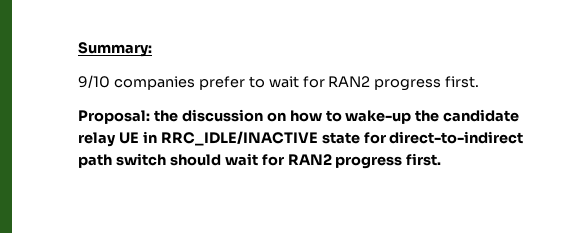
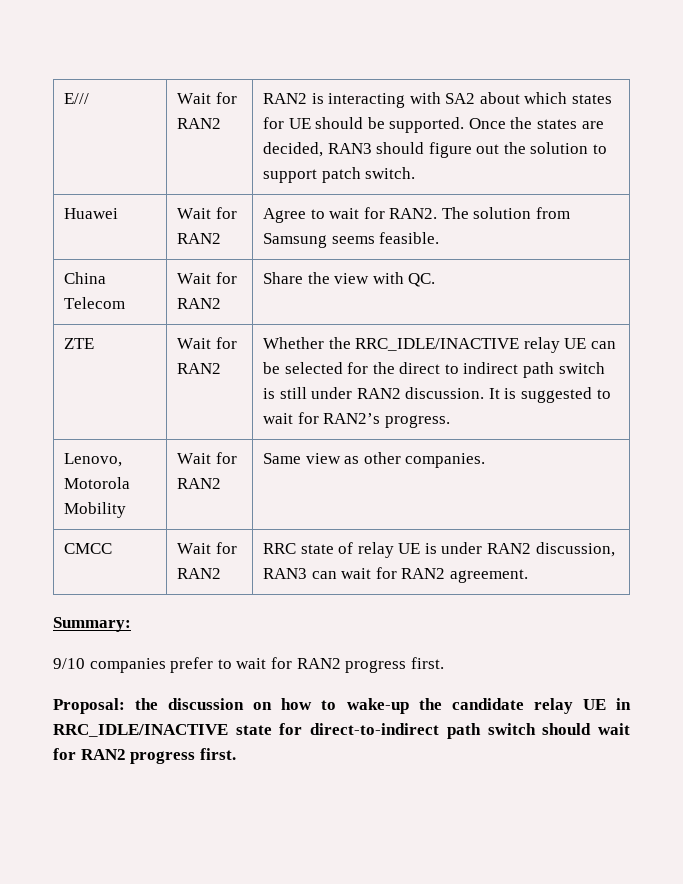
(78, 49) none -> [63,93,89,104] [176,92,237,104] [176,118,221,129] [262,92,613,108] [262,117,604,133] [262,142,608,158] [262,167,416,183] [63,208,118,219] [176,207,237,219] [176,233,221,244] [262,207,571,223] [262,232,440,248] [63,272,106,284] [63,297,125,309] [176,272,237,284] [176,298,221,309] [262,272,436,287] [63,338,94,349] [176,337,237,349] [176,363,221,374] [262,337,616,353] [262,362,605,378] [262,387,611,403] [262,412,450,428] [63,453,122,467] [63,477,130,489] [63,502,126,518] [176,452,237,464] [176,478,221,489] [262,452,486,468] [63,543,112,554] [176,542,237,554] [176,568,221,579] [262,542,615,558] [262,567,528,583] E/// | Wait for RAN2 | RAN2 is interacting with SA2 about which states for UE should be supported. Once the states are decided, RAN3 should figure out the solution to support patch switch. // Huawei | Wait for RAN2 | Agree to wait for RAN2. The solution from Samsung seems feasible. // China Telecom | Wait for RAN2 | Share the view with QC. // ZTE | Wait for RAN2 | Whether the RRC_IDLE/INACTIVE relay UE can be selected for the direct to indirect path switch is still under RAN2 discussion. It is suggested to wait for RAN2’s progress. // Lenovo, Motorola Mobility | Wait for RAN2 | Same view as other companies. // CMCC | Wait for RAN2 | RRC state of relay UE is under RAN2 discussion, RAN3 can wait for RAN2 agreement. //

